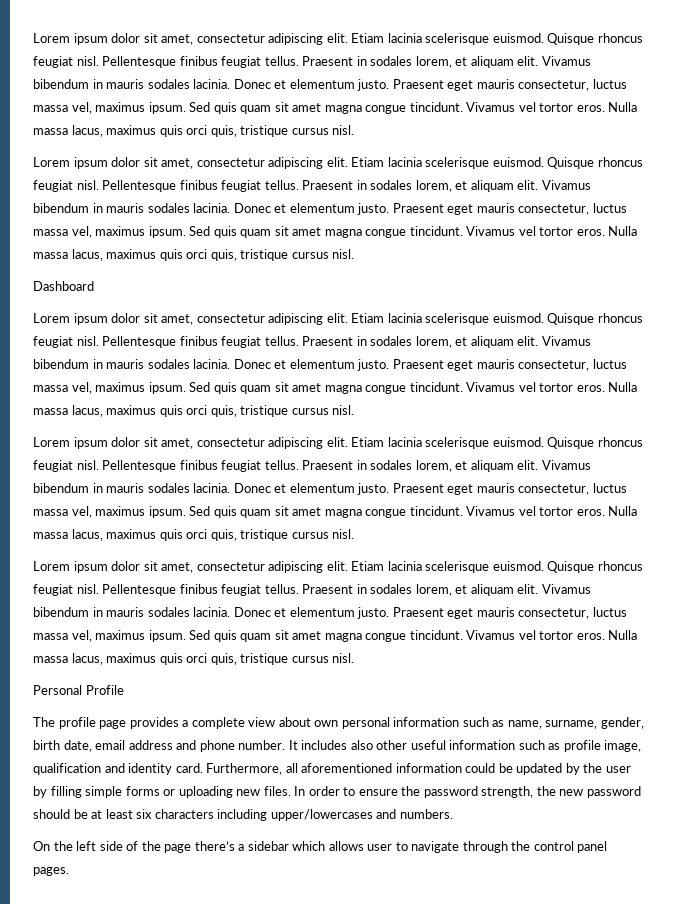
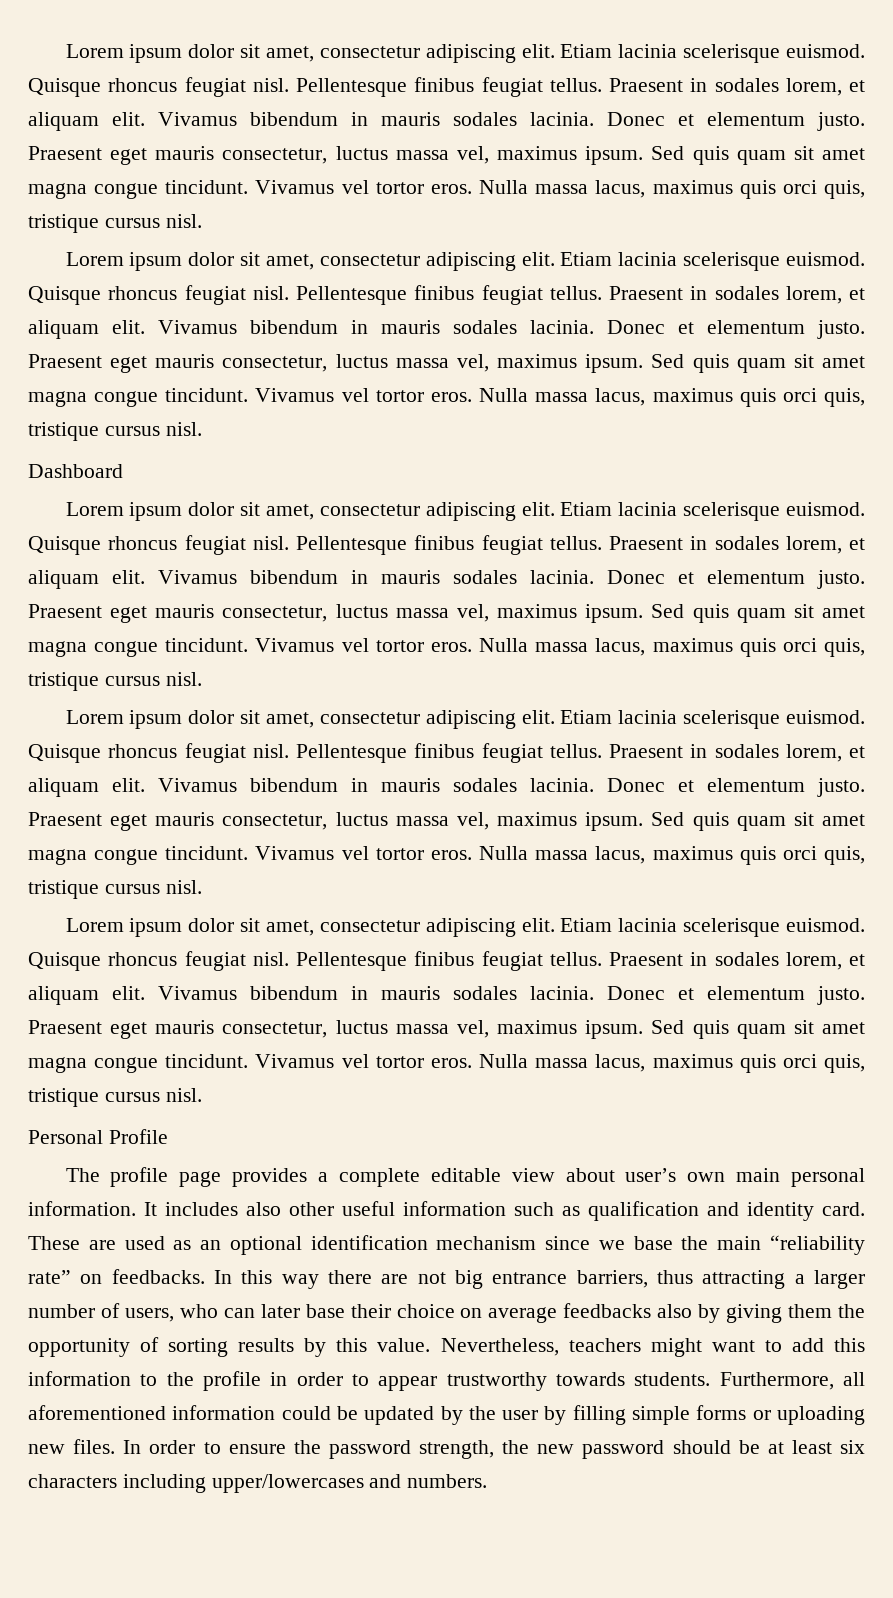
(245, 723) none -> [430,1168,501,1182] editable
[314,717,644,729] [33,740,286,752] own personal information such as name, surname, gender, birth date, email address and phone number. -> [625,1168,866,1187] [28,1201,136,1216] user’s own main personal information.
[563,740,642,752] profile image, -> (580, 1211) none
(203, 768) none -> [28,1235,865,1255] [28,1269,866,1289] [28,1303,865,1323] [28,1337,866,1357] [28,1371,711,1391] These are used as an optional identification mechanism since we base the main “reliability rate” on feedbacks. In this way there are not big entrance barriers, thus attracting a larger number of users, who can later base their choice on average feedbacks also by giving them the opportunity of sorting results by this value. Nevertheless, teachers might want to add this information to the profile in order to appear trustworthy towards students.
[33,841,608,853] [33,867,69,876] // On the left side of the page there’s a sidebar which allows user to navigate through the control panel pages. -> (488, 1481) none

